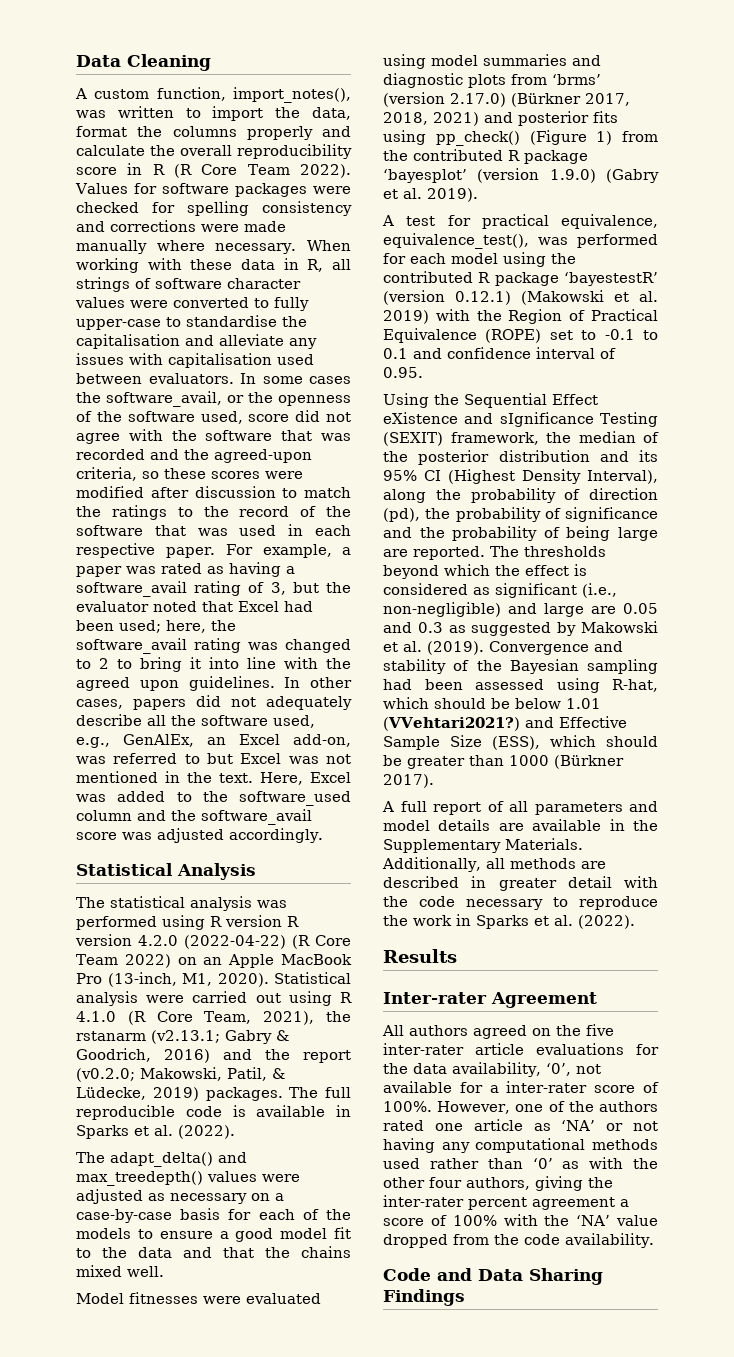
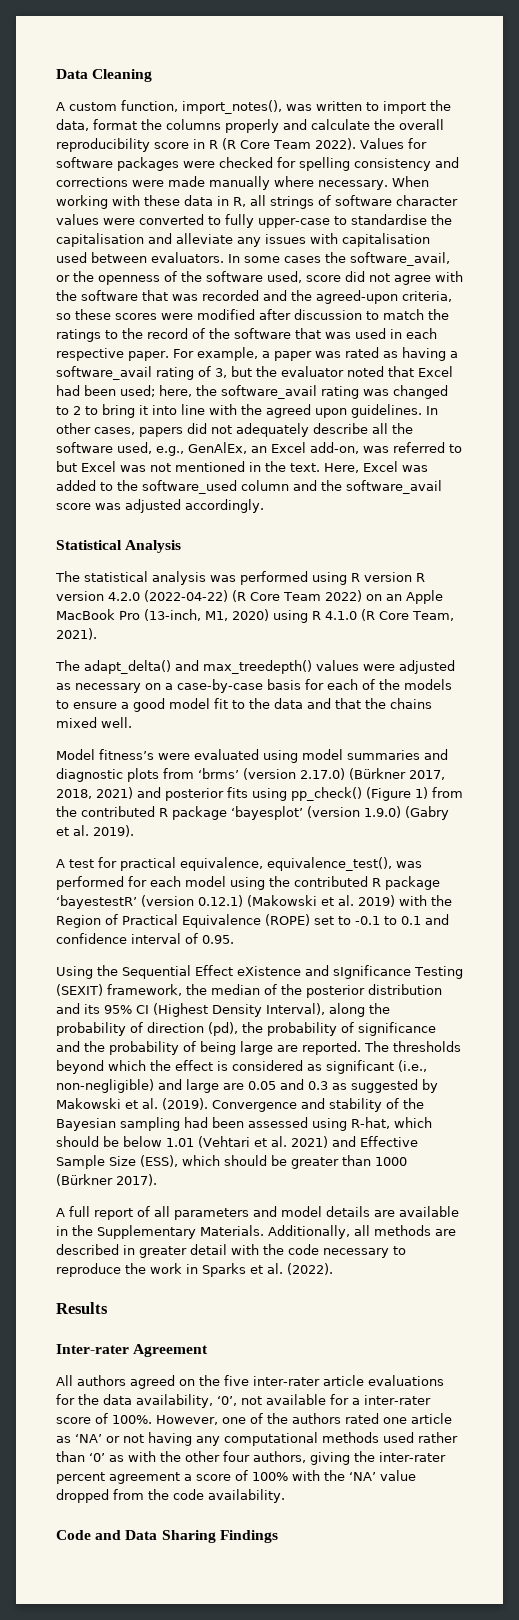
[217,972,351,987] [76,991,281,1006] 2020). Statistical analysis were carried out -> [232,609,269,621] 2020)
[263,1011,351,1025] [76,1030,289,1044] [76,1048,351,1063] [76,1067,285,1082] [76,1087,351,1101] [76,1105,351,1120] [76,1125,235,1139] 2021), the rstanarm (v2.13.1; Gabry & Goodrich, 2016) and the report (v0.2.0; Makowski, Patil, & Lüdecke, 2019) packages. The full reproducible code is available in Sparks et al. (2022). -> [56,628,97,640] 2021).
[129,1292,198,1304] fitnesses -> [99,749,154,760] fitness’s
[383,717,520,731] (VVehtari2021?) -> [198,1136,328,1148] (Vehtari et al. 2021)

